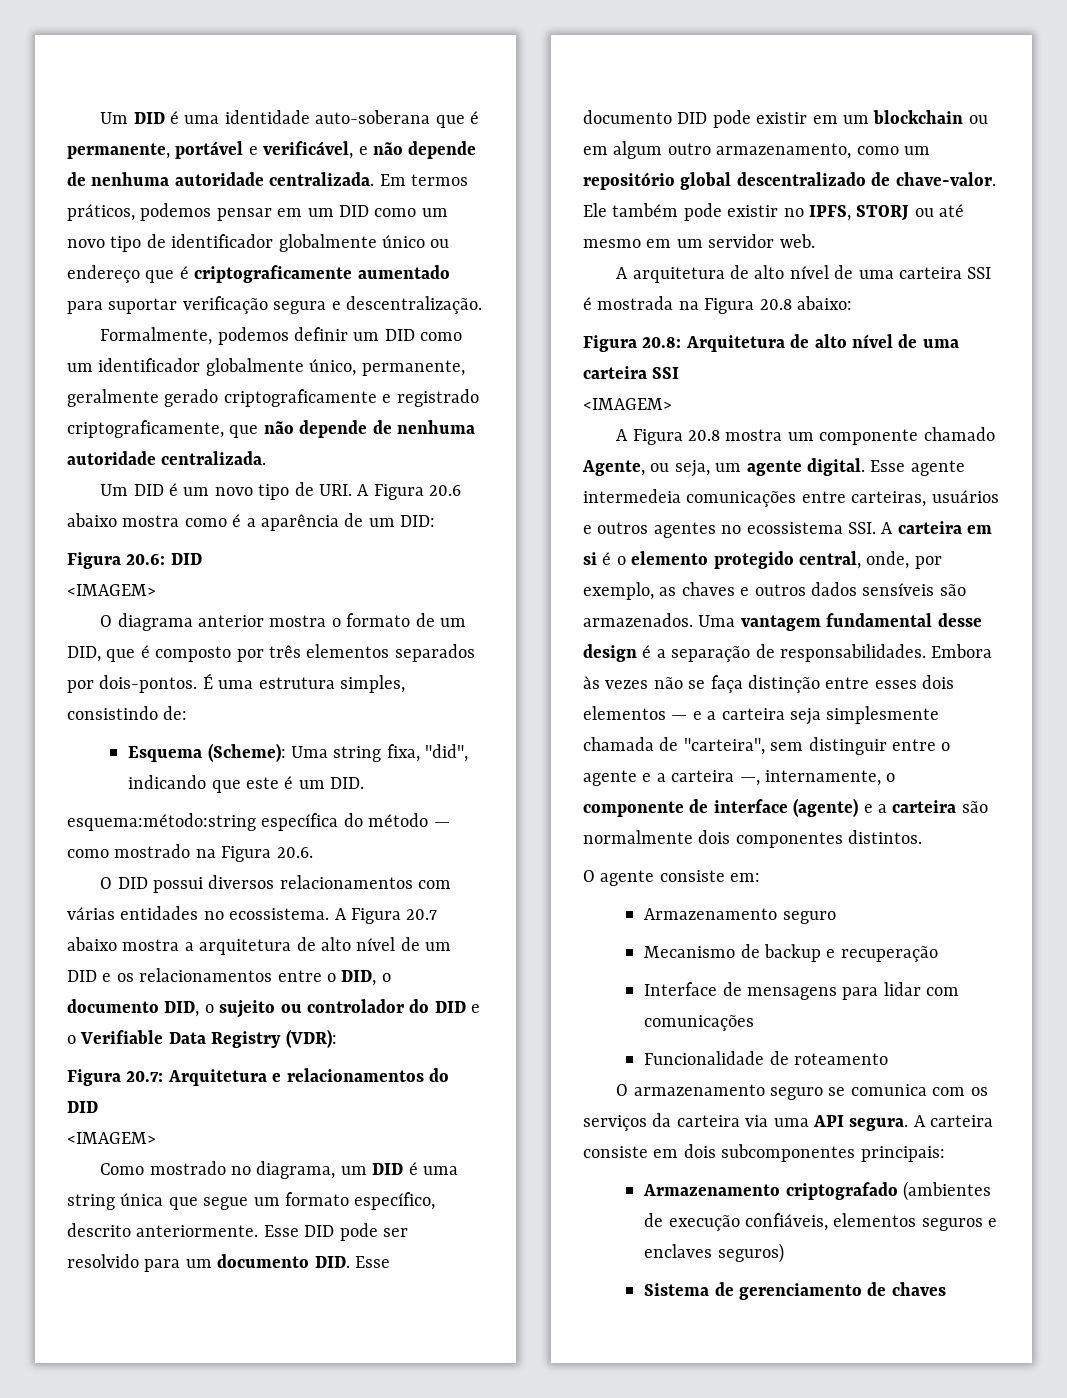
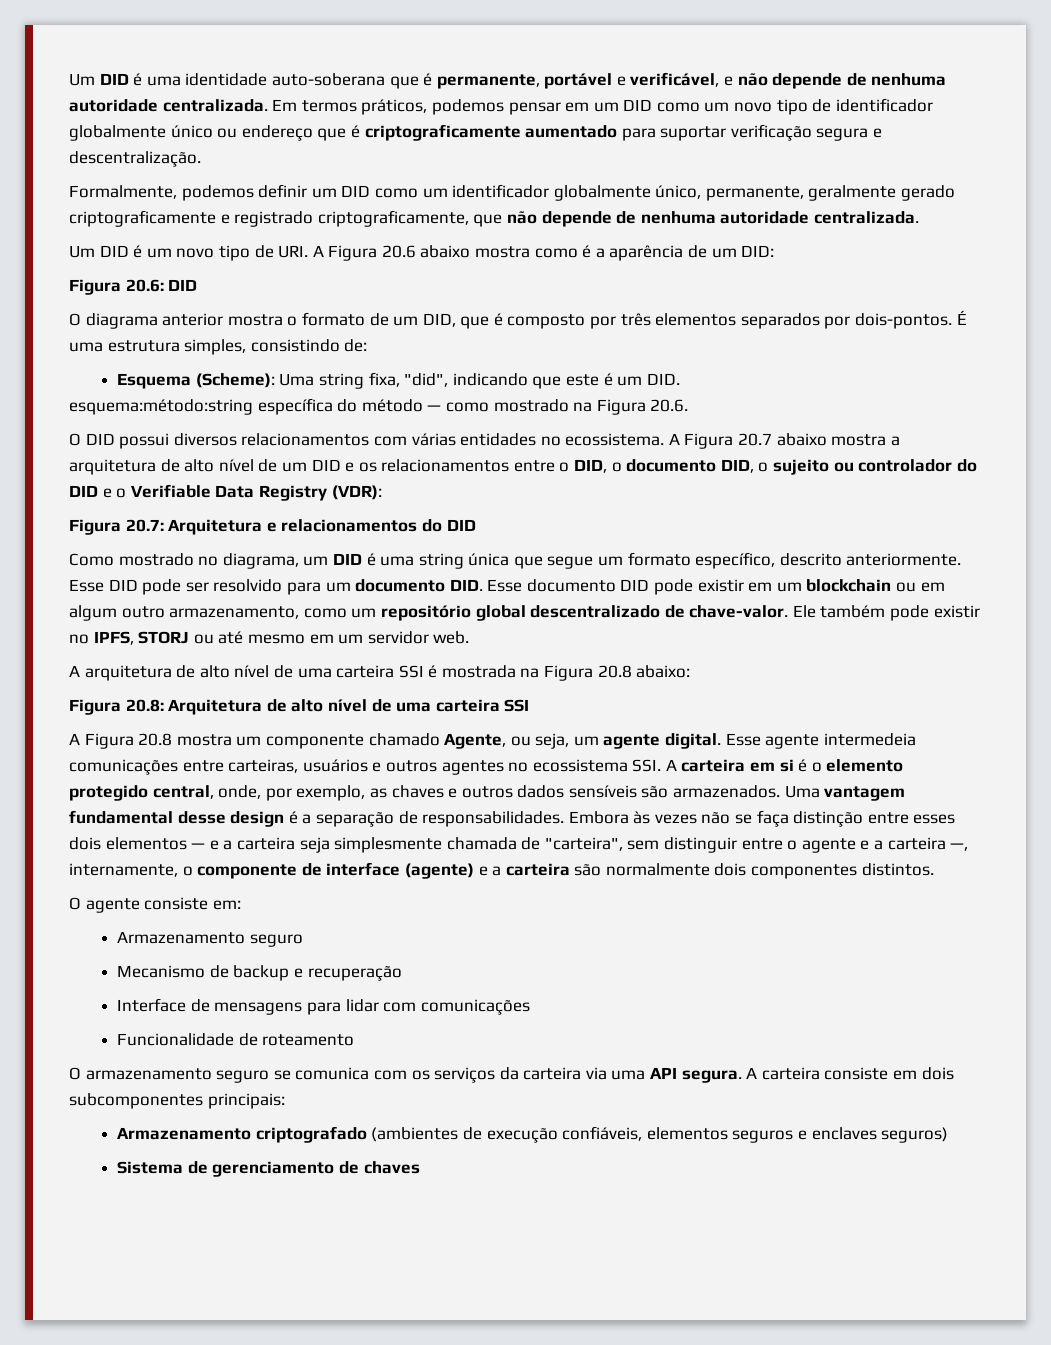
[67,584,156,596] // <IMAGEM> -> (198, 285) none
[67,1132,156,1144] // <IMAGEM> -> (476, 525) none
[583,398,672,410] // <IMAGEM> -> (530, 705) none

